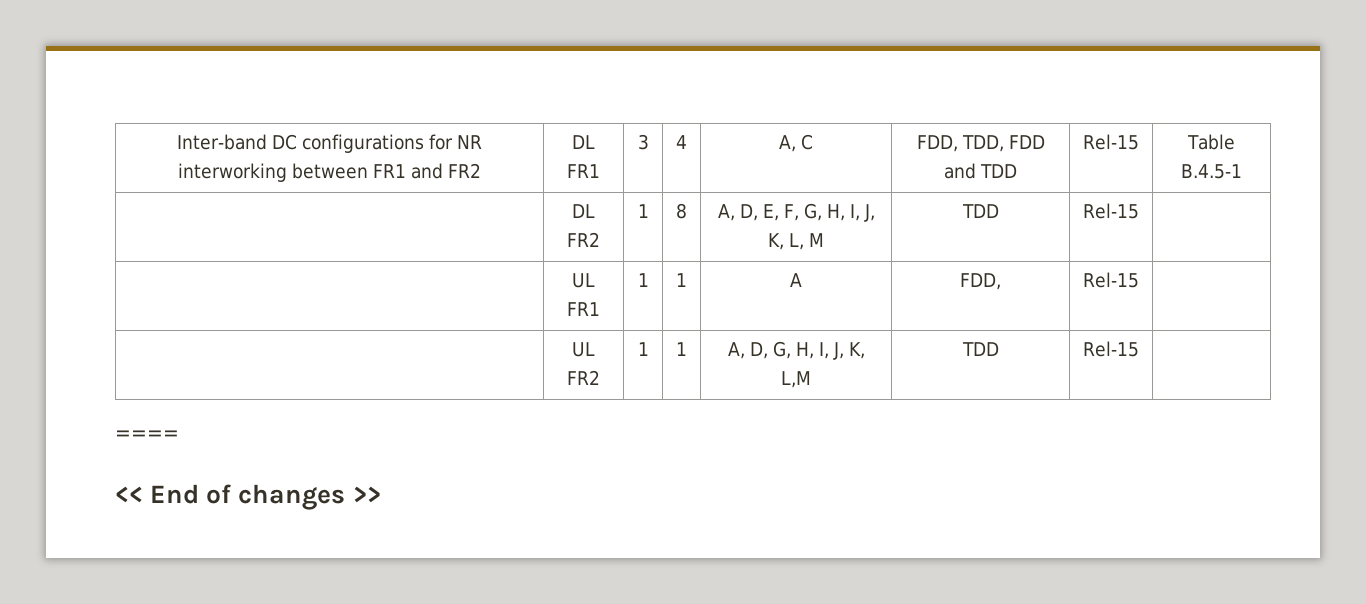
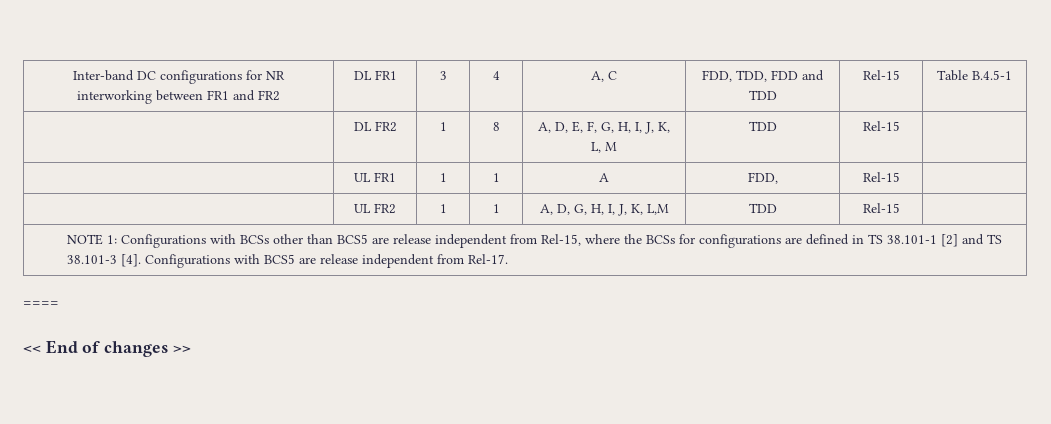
(1140, 349) none -> [66,234,1002,248] [66,254,508,268] // NOTE 1: Configurations with BCSs other than BCS5 are release independent from Rel-15, where the BCSs for configurations are defined in TS 38.101-1 [2] and TS 38.101-3 [4]. Configurations with BCS5 are release independent from Rel-17.

